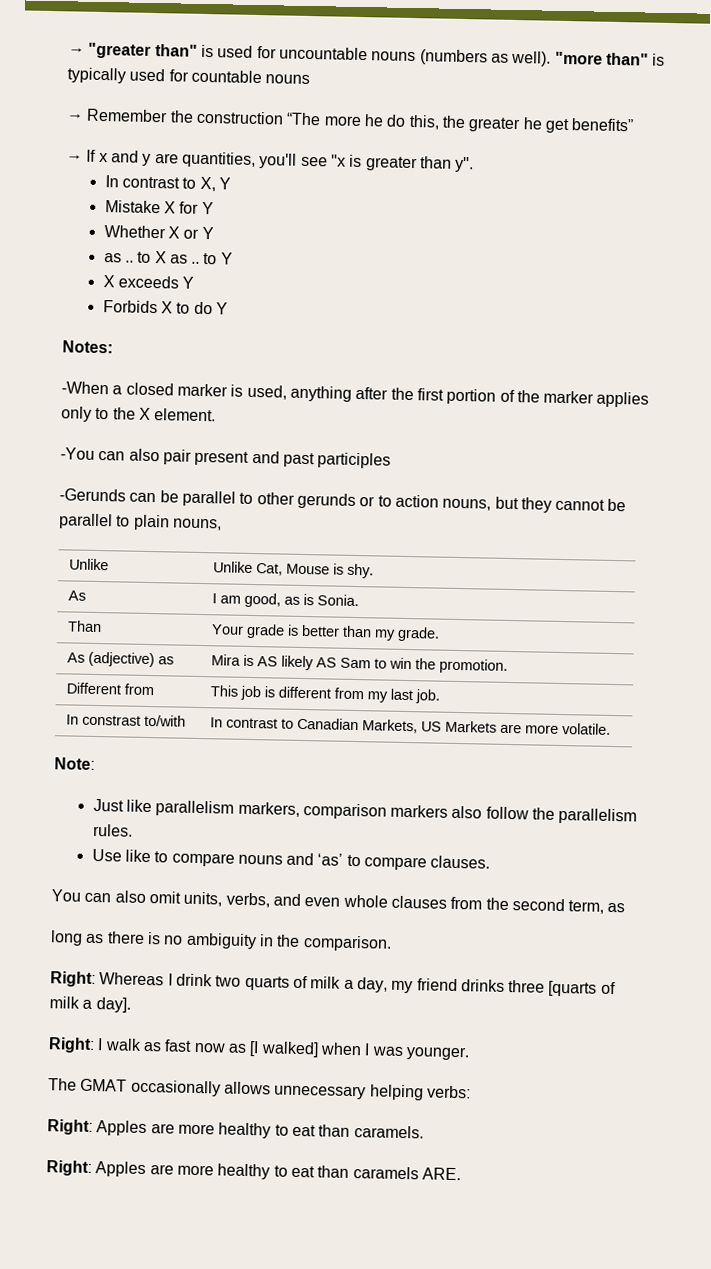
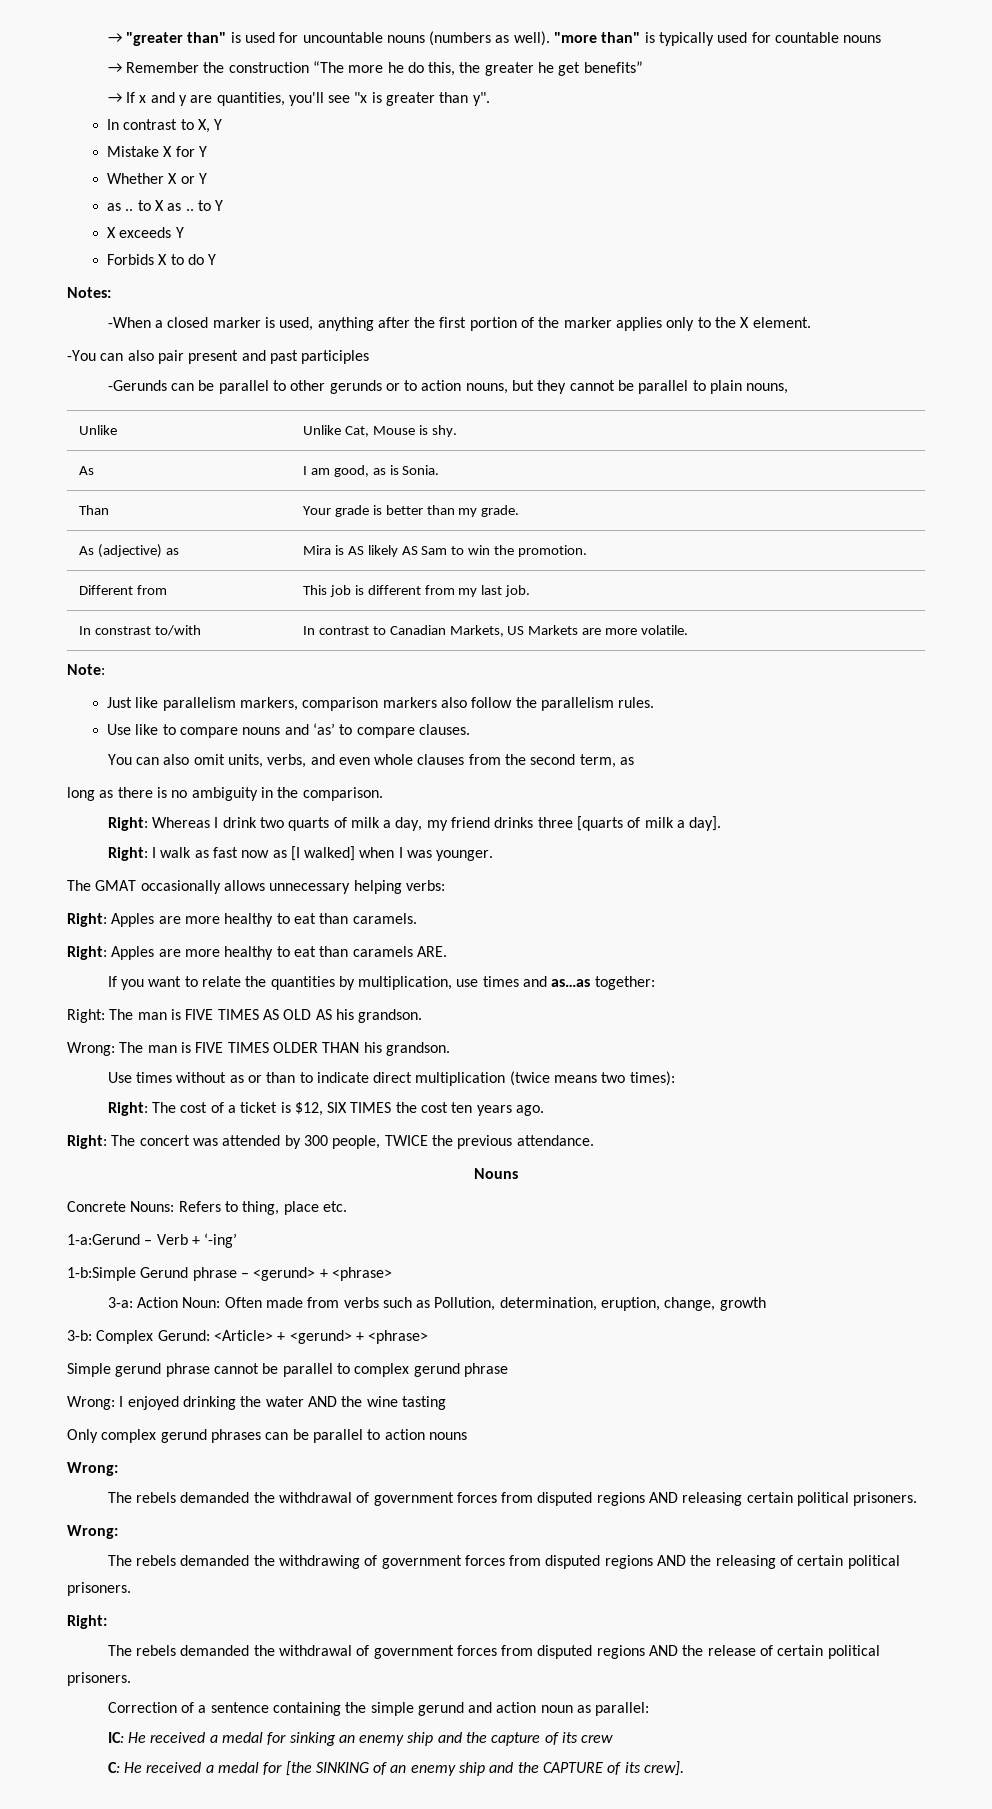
(461, 1174) none -> [107,976,655,990] [67,1009,423,1023] [67,1042,450,1056] [107,1071,675,1086] [107,1102,545,1116] [67,1135,594,1149] [474,1168,518,1179] [67,1201,347,1215] [67,1233,238,1248] [67,1267,392,1281] [107,1297,766,1311] [67,1330,429,1344] [67,1363,508,1377] [67,1396,446,1410] [67,1429,467,1443] [67,1462,118,1476] [107,1492,918,1506] [67,1525,118,1539] [107,1555,900,1569] [67,1582,131,1596] [67,1615,107,1629] [107,1645,880,1659] [67,1672,131,1686] [107,1702,650,1716] [107,1732,614,1746] [107,1761,685,1776] // If you want to relate the quantities by multiplication, use times and as…as together: // Right: The man is FIVE TIMES AS OLD AS his grandson. // Wrong: The man is FIVE TIMES OLDER THAN his grandson. // Use times without as or than to indicate direct multiplication (twice means two times): // Right: The cost of a ticket is $12, SIX TIMES the cost ten years ago. // Right: The concert was attended by 300 people, TWICE the previous attendance. // Nouns // Concrete Nouns: Refers to thing, place etc. // 1-a:Gerund – Verb + ‘-ing’ // 1-b:Simple Gerund phrase – <gerund> + <phrase> // 3-a: Action Noun: Often made from verbs such as Pollution, determination, eruption, change, growth // 3-b: Complex Gerund: <Article> + <gerund> + <phrase> // Simple gerund phrase cannot be parallel to complex gerund phrase // Wrong: I enjoyed drinking the water AND the wine tasting // Only complex gerund phrases can be parallel to action nouns // Wrong: // The rebels demanded the withdrawal of government forces from disputed regions AND releasing certain political prisoners. // Wrong: // The rebels demanded the withdrawing of government forces from disputed regions AND the releasing of certain political prisoners. // Right: // The rebels demanded the withdrawal of government forces from disputed regions AND the release of certain political prisoners. // Correction of a sentence containing the simple gerund and action noun as parallel: // IC: He received a medal for sinking an enemy ship and the capture of its crew // C: He received a medal for [the SINKING of an enemy ship and the CAPTURE of its crew].

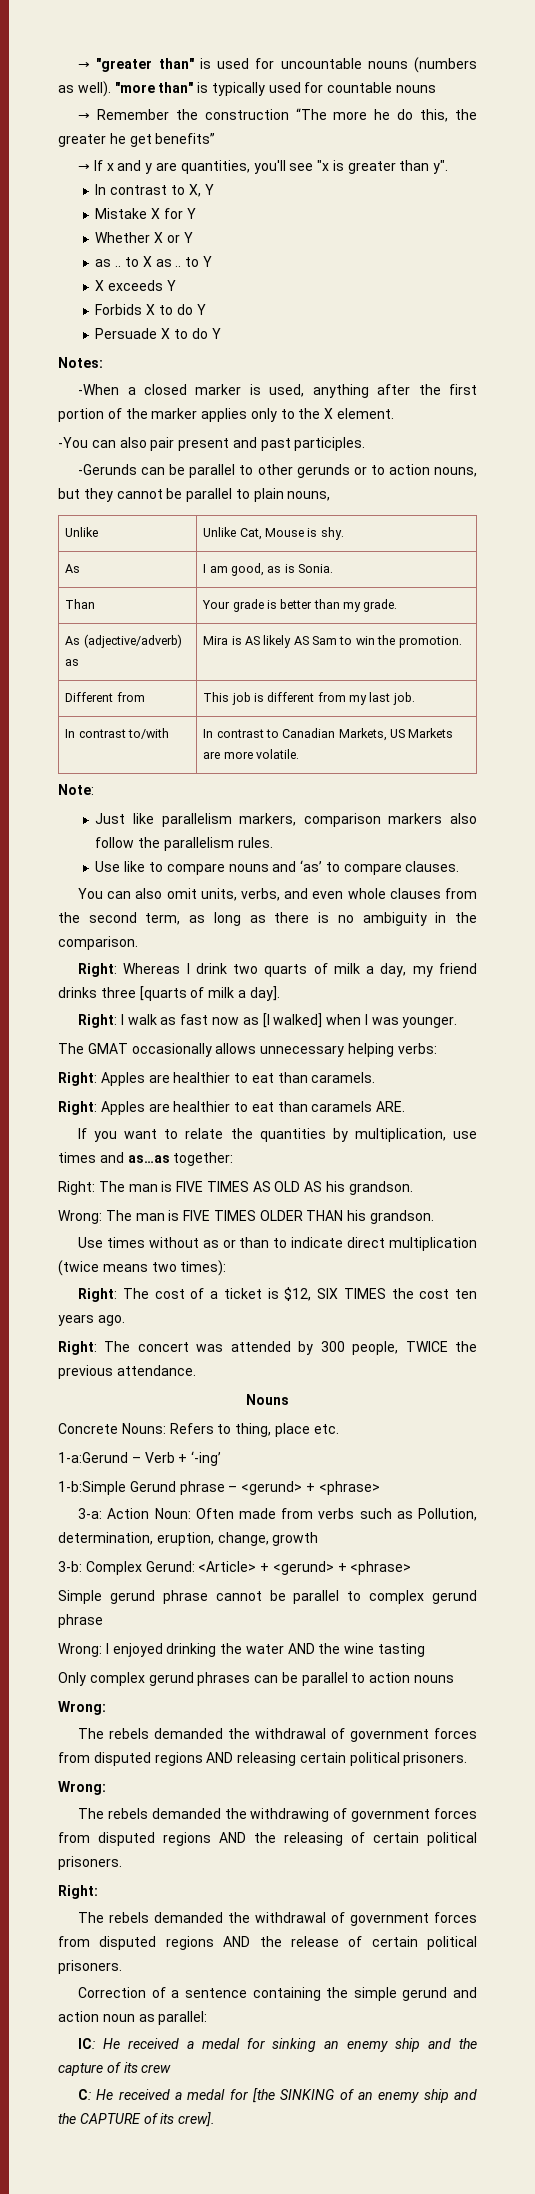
(217, 259) none -> [95,328,221,339] // Persuade X to do Y
[301,350,370,364] participles -> [294,437,366,451] participles.
[97,544,162,558] (adjective) -> [83,634,182,648] (adjective/adverb)
[94,626,151,635] constrast -> [78,729,126,738] contrast
(635, 761) // -> (206, 919) none
[184,913,274,927] more healthy -> [173,1072,231,1083] healthier
[184,946,274,960] more healthy -> [173,1101,231,1112] healthier

